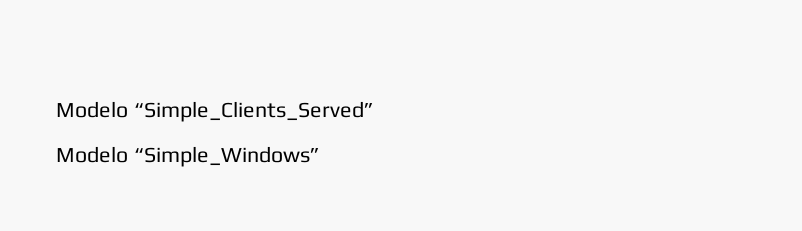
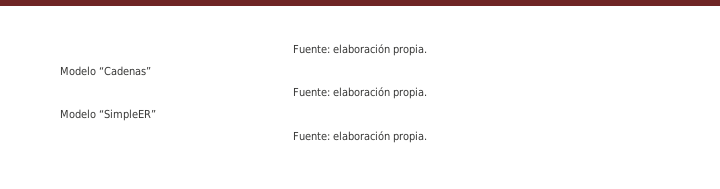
[56,101,374,122] [56,146,320,167] Modelo “Simple_Clients_Served” // Modelo “Simple_Windows” -> [293,44,427,56] [60,66,151,76] [293,87,427,99] [60,109,156,121] [293,131,427,143] Fuente: elaboración propia. // Modelo “Cadenas” // Fuente: elaboración propia. // Modelo “SimpleER” // Fuente: elaboración propia.

